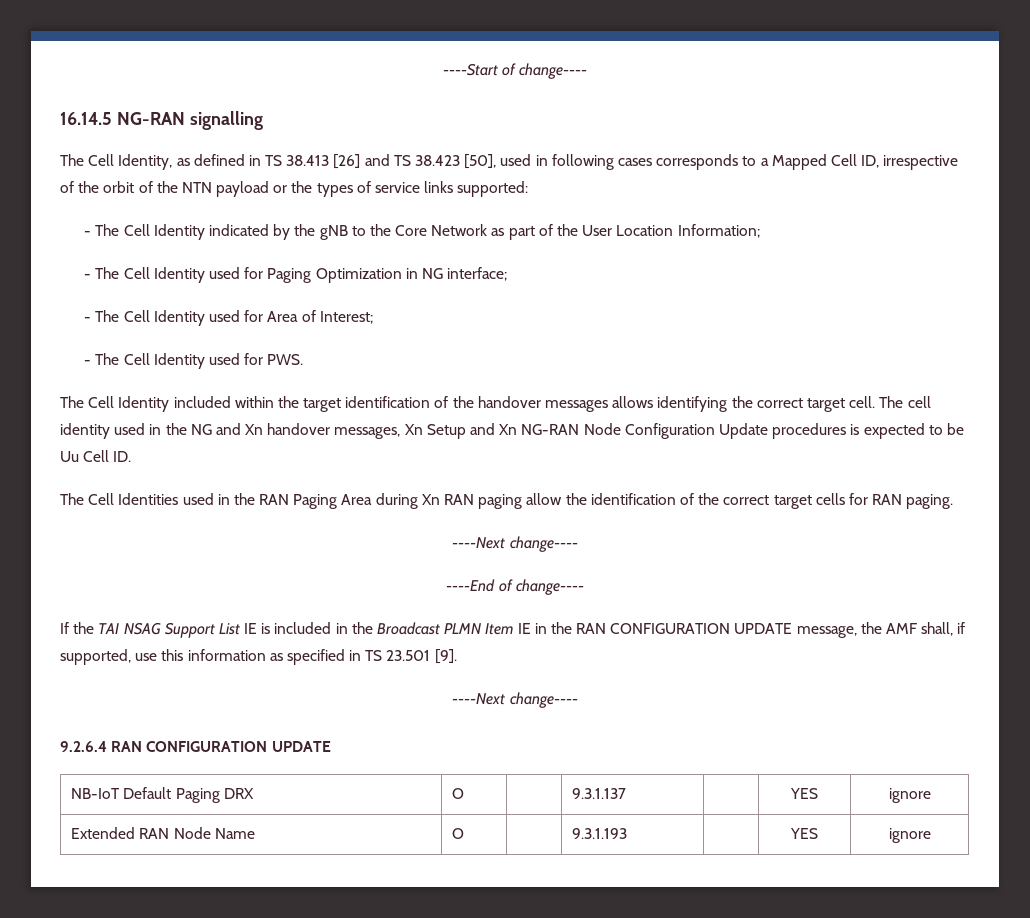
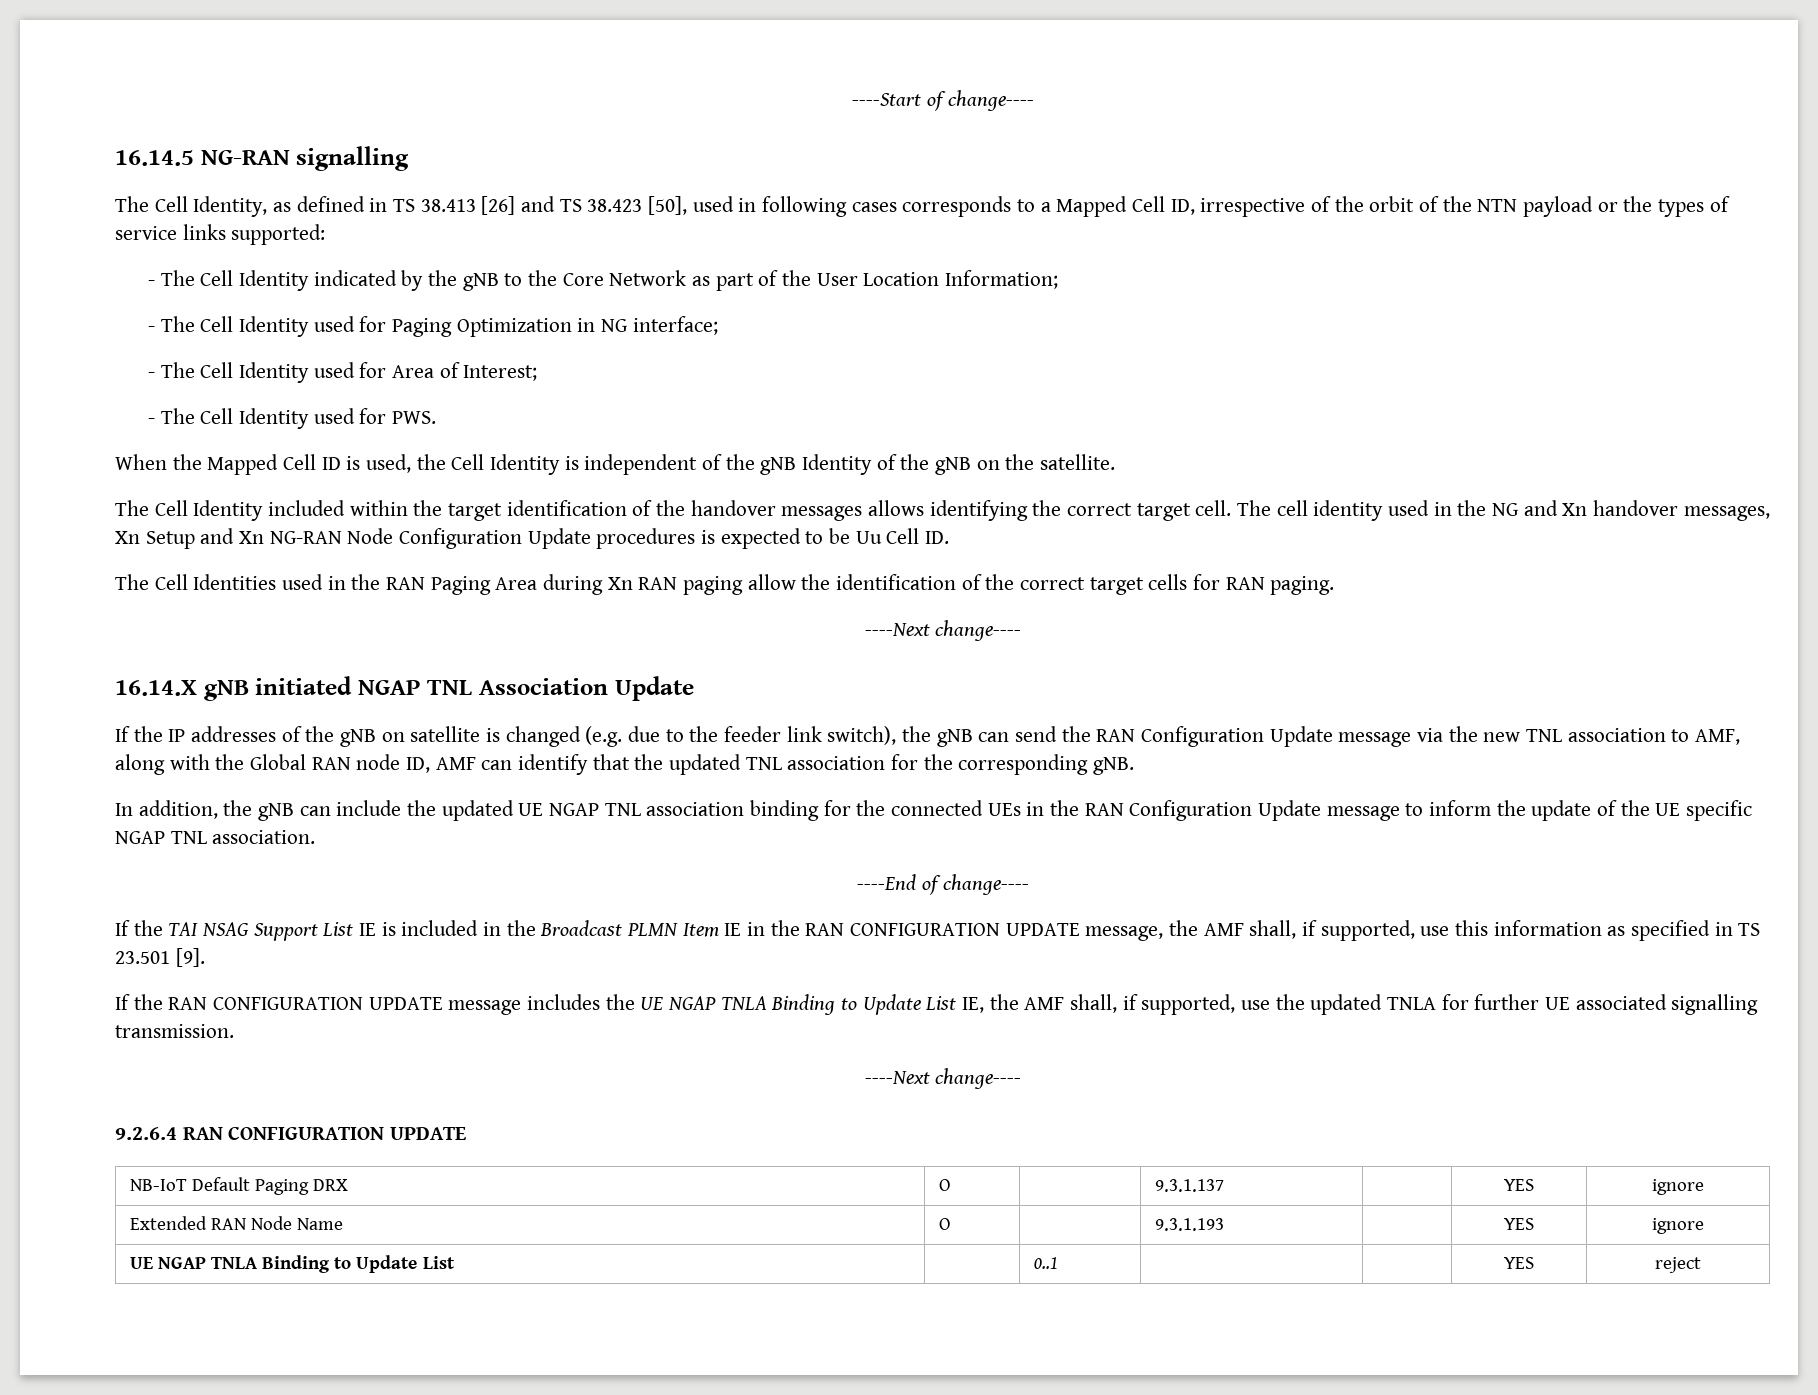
(304, 359) none -> [115,454,1116,475] // When the Mapped Cell ID is used, the Cell Identity is independent of the gNB Identity of the gNB on the satellite.
(578, 544) none -> [115,676,694,701] [115,726,1741,747] [115,754,1135,775] [115,800,1753,821] [115,830,316,844] // 16.14.X gNB initiated NGAP TNL Association Update // If the IP addresses of the gNB on satellite is changed (e.g. due to the feeder link switch), the gNB can send the RAN Configuration Update message via the new TNL association to AMF, along with the Global RAN node ID, AMF can identify that the updated TNL association for the corresponding gNB. // In addition, the gNB can include the updated UE NGAP TNL association binding for the connected UEs in the RAN Configuration Update message to inform the update of the UE specific NGAP TNL association.
(457, 656) none -> [115,994,1759,1015] [115,1024,234,1038] // If the RAN CONFIGURATION UPDATE message includes the UE NGAP TNLA Binding to Update List IE, the AMF shall, if supported, use the updated TNLA for further UE associated signalling transmission.
(931, 835) none -> [129,1255,455,1273] [1033,1257,1058,1269] [1504,1257,1534,1269] [1655,1257,1701,1273] // UE NGAP TNLA Binding to Update List | | 0..1 | | | YES | reject

